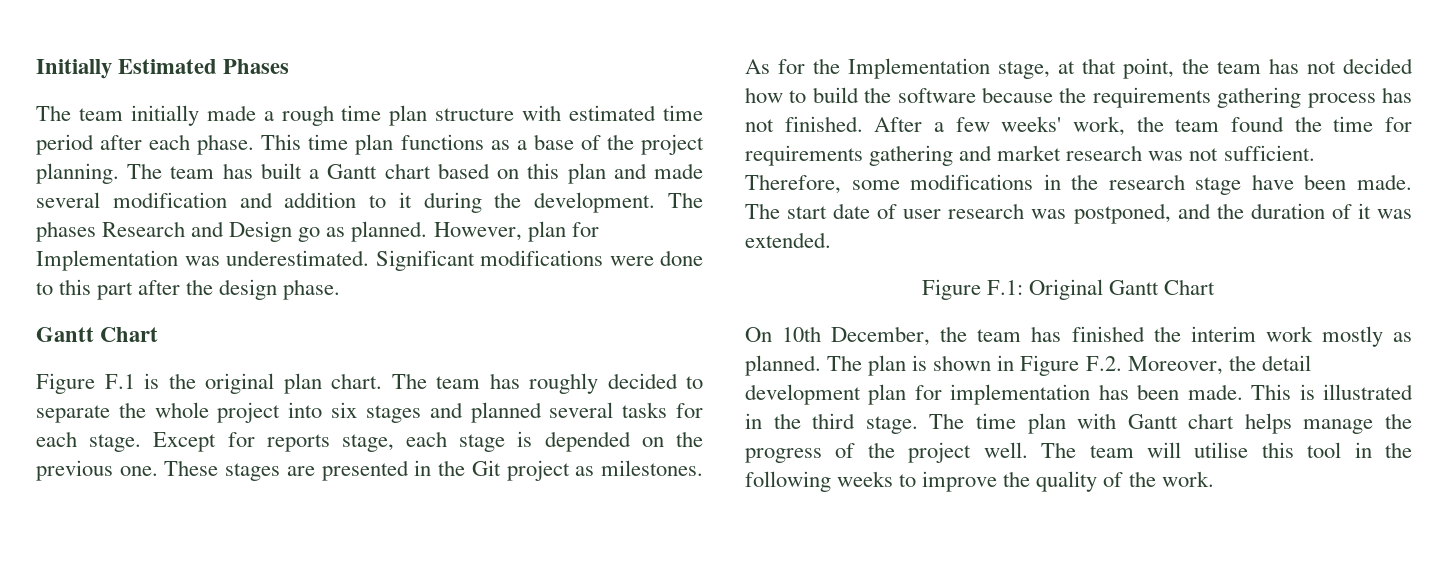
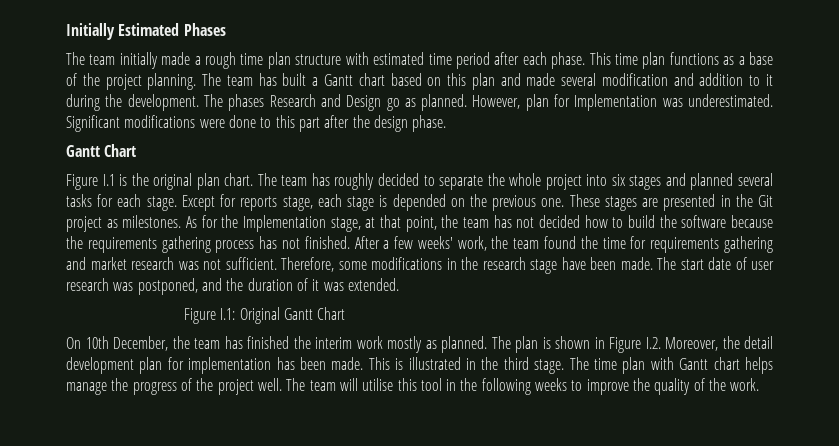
[104,374,135,389] F.1 -> [102,174,115,186] I.1
[987,280,1024,295] F.1: -> [220,308,236,320] I.1:
[1085,356,1122,371] F.2. -> [645,337,661,349] I.2.

